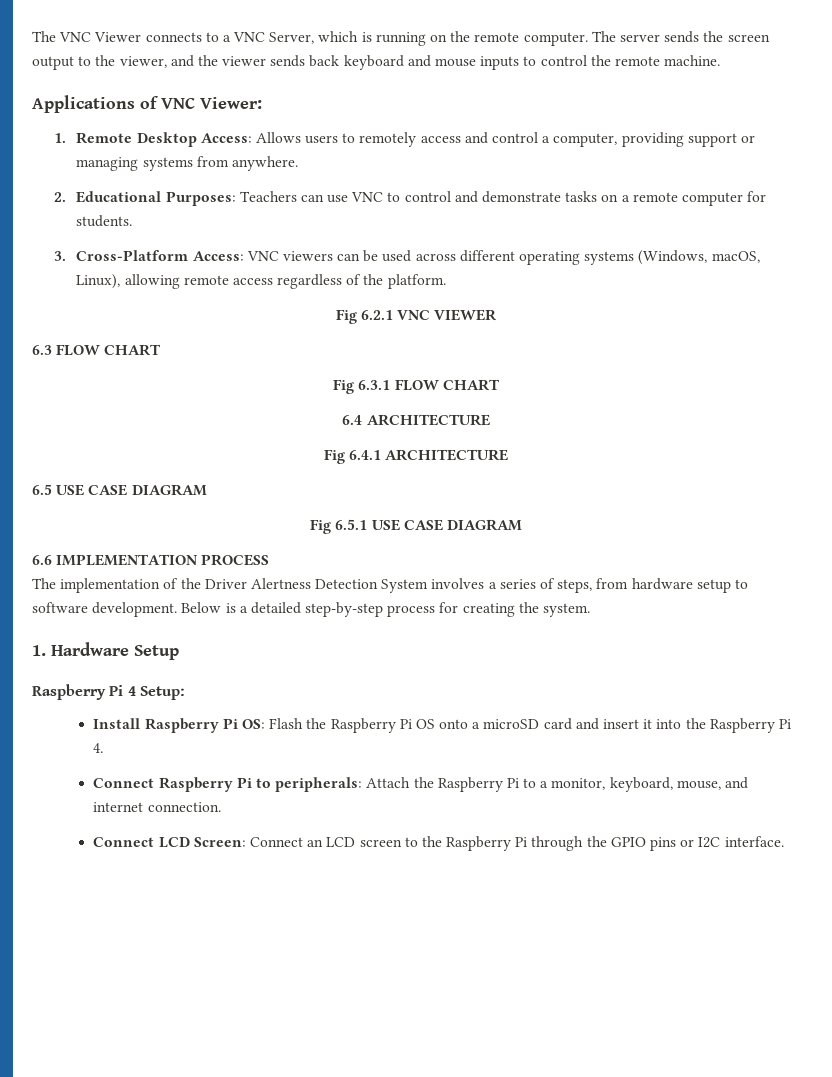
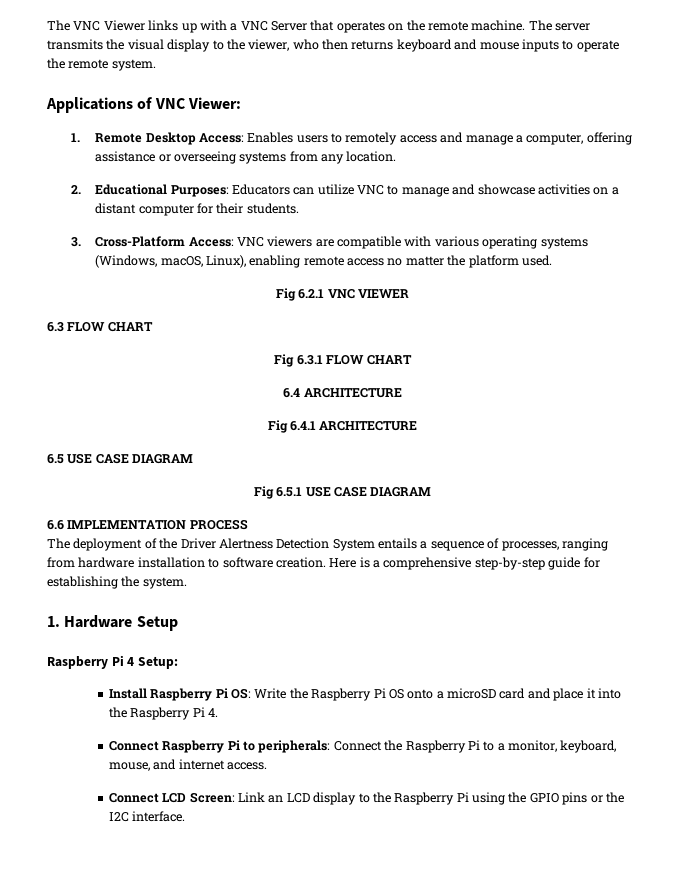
[145,31,426,46] connects to a VNC Server, which is running -> [148,20,385,33] links up with a VNC Server that operates
[523,32,588,46] computer. -> [471,20,526,31] machine.
[664,31,770,43] [32,55,340,70] sends the screen output to the viewer, and the viewer sends back -> [47,39,394,52] transmits the visual display to the viewer, who then returns
[540,55,721,66] control the remote machine. -> [576,40,619,52] [47,58,156,71] operate the remote system.
[255,132,301,143] Allows -> [247,132,294,143] Enables
[492,132,539,143] control -> [465,135,513,145] manage
[621,132,755,147] [76,156,298,171] [54,191,598,206] providing support or managing systems from anywhere. // 2. Educational Purposes: Teachers can use VNC to control and demonstrate tasks -> [586,132,632,145] [95,151,397,164] [71,184,590,197] offering assistance or overseeing systems from any location. // 2. Educational Purposes: Educators can utilize VNC to manage and showcase activities
[632,192,678,202] remote -> [95,203,137,214] distant
(767, 196) none -> [216,203,244,214] their
[337,250,515,262] can be used across different -> [315,236,479,249] are compatible with various
[124,274,180,289] allowing -> [249,255,301,268] enabling
[277,274,446,289] regardless of the platform. -> [387,255,552,268] no matter the platform used.
[60,578,161,593] implementation -> [73,538,143,551] deployment
[431,578,593,593] involves a series of steps, -> [378,538,608,551] entails a sequence of processes, ranging
[696,579,731,593] setup -> [137,557,205,568] installation
[92,602,515,617] development. Below is a detailed step-by-step process for creating -> [275,557,600,570] [47,576,118,589] creation. Here is a comprehensive step-by-step guide for establishing
[269,718,304,729] Flash -> [254,688,287,699] Write
[603,719,640,729] insert -> [553,688,584,701] place
[366,777,411,788] Attach -> [333,741,382,751] Connect
[147,802,221,812] connection. -> [227,762,268,770] access.
[249,837,303,847] Connect -> [238,792,266,802] Link
[359,839,402,847] screen -> [313,792,357,805] display
[531,836,584,851] through -> [472,792,506,805] using
(695, 843) none -> [605,792,624,803] the

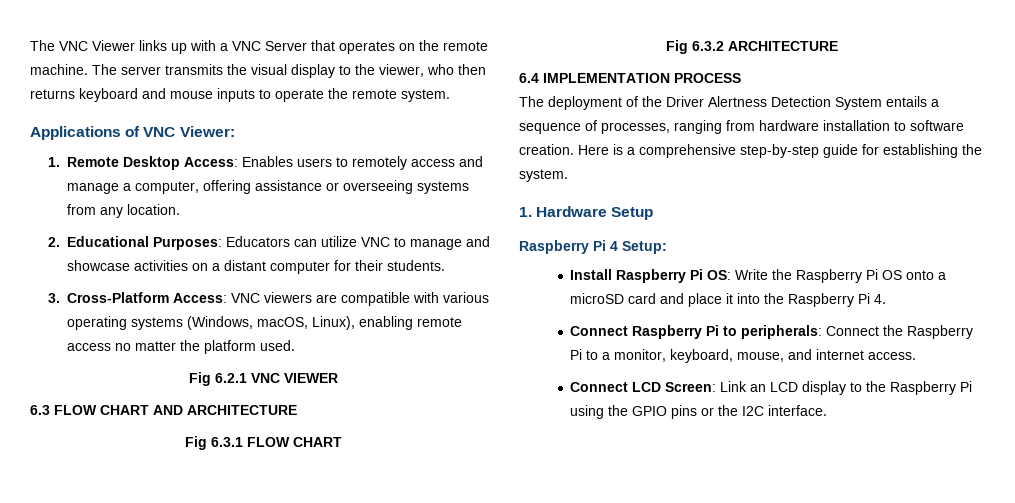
(153, 327) none -> [153,405,297,415] AND ARCHITECTURE
[283,388,402,398] [267,420,418,433] [47,453,194,464] [253,486,432,499] [47,520,64,530] 6.4 ARCHITECTURE // Fig 6.4.1 ARCHITECTURE // 6.5 USE CASE DIAGRAM // Fig 6.5.1 USE CASE DIAGRAM // 6.6 -> [666,40,838,54] [519,73,539,83] Fig 6.3.2 ARCHITECTURE // 6.4

